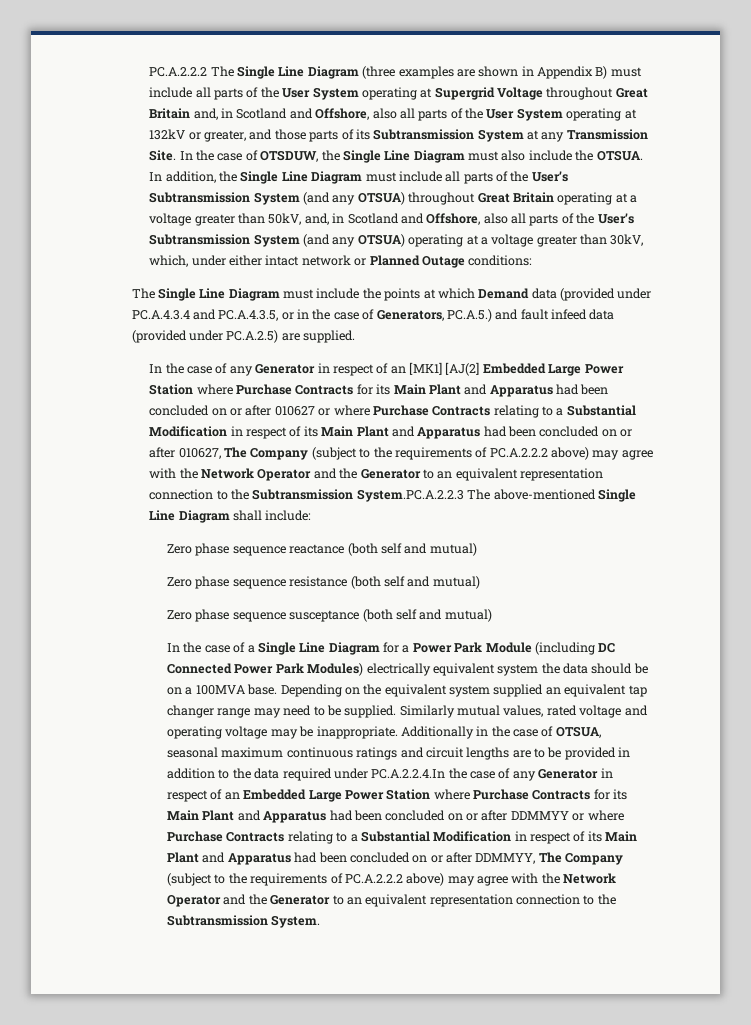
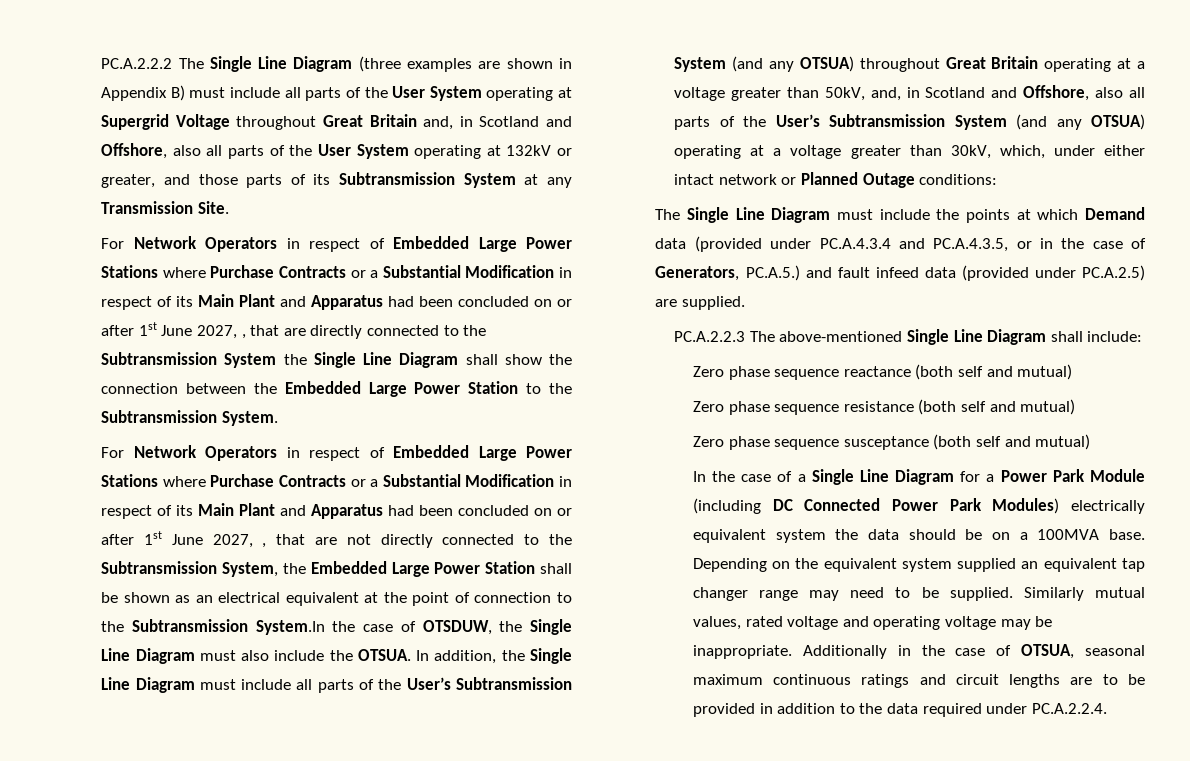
[179,151,193,160] In -> [101,236,572,252] [101,265,572,278] [101,294,572,310] [101,322,487,339] [101,352,572,368] [101,381,572,397] [101,410,278,426] [101,445,572,461] [101,474,572,487] [101,503,572,519] [101,531,573,548] [101,561,572,577] [101,592,572,606] [101,619,325,635] // For Network Operators in respect of Embedded Large Power Stations where Purchase Contracts or a Substantial Modification in respect of its Main Plant and Apparatus had been concluded on or after 1st June 2027, , that are directly connected to the Subtransmission System the Single Line Diagram shall show the connection between the Embedded Large Power Station to the Subtransmission System. // For Network Operators in respect of Embedded Large Power Stations where Purchase Contracts or a Substantial Modification in respect of its Main Plant and Apparatus had been concluded on or after 1st June 2027, , that are not directly connected to the Subtransmission System, the Embedded Large Power Station shall be shown as an electrical equivalent at the point of connection to the Subtransmission System.In
[149,362,624,376] [149,384,609,397] [149,405,636,418] [149,426,633,439] [149,447,653,460] [149,468,604,481] [149,489,464,502] In the case of any Generator in respect of an [MK1] [AJ(2] Embedded Large Power Station where Purchase Contracts for its Main Plant and Apparatus had been concluded on or after 010627 or where Purchase Contracts relating to a Substantial Modification in respect of its Main Plant and Apparatus had been concluded on or after 010627, The Company (subject to the requirements of PC.A.2.2.2 above) may agree with the Network Operator and the Generator to an equivalent representation connection to the Subtransmission System.PC.A.2.2.3 -> [674,331,746,342] PC.A.2.2.3
[371,768,613,781] [167,789,628,802] [167,810,624,823] [167,831,638,844] [167,852,624,865] [167,873,617,886] [167,894,616,907] [167,915,321,928] PC.A.2.2.4.In the case of any Generator in respect of an Embedded Large Power Station where Purchase Contracts for its Main Plant and Apparatus had been concluded on or after DDMMYY or where Purchase Contracts relating to a Substantial Modification in respect of its Main Plant and Apparatus had been concluded on or after DDMMYY, The Company (subject to the requirements of PC.A.2.2.2 above) may agree with the Network Operator and the Generator to an equivalent representation connection to the Subtransmission System. -> [1031,703,1107,714] PC.A.2.2.4.

